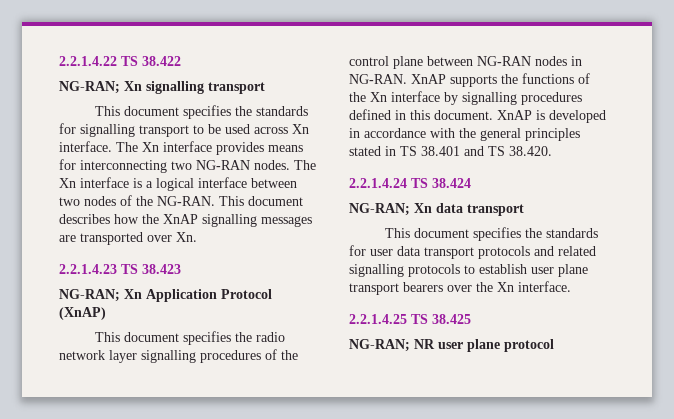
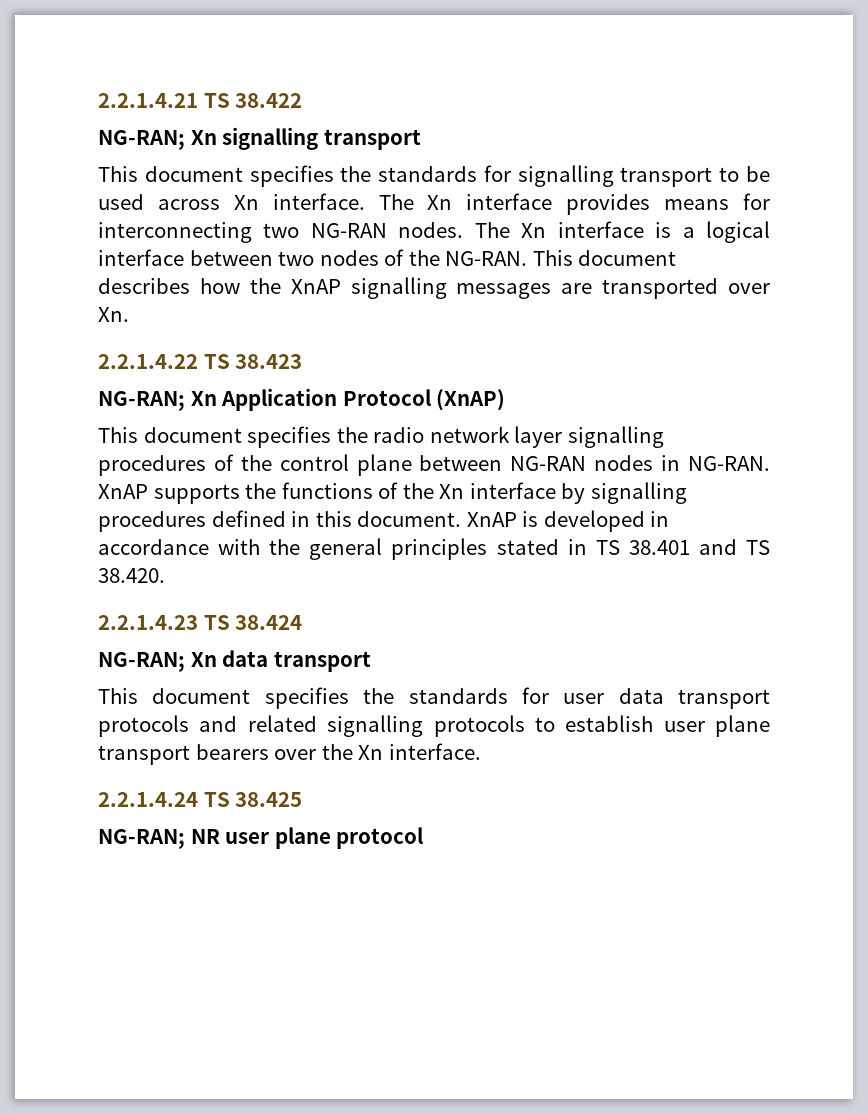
[59,56,117,66] 2.2.1.4.22 -> [98,93,198,108] 2.2.1.4.21
[59,264,117,274] 2.2.1.4.23 -> [98,354,198,369] 2.2.1.4.22
[349,178,407,188] 2.2.1.4.24 -> [98,615,198,630] 2.2.1.4.23
[349,314,407,324] 2.2.1.4.25 -> [98,792,198,807] 2.2.1.4.24

